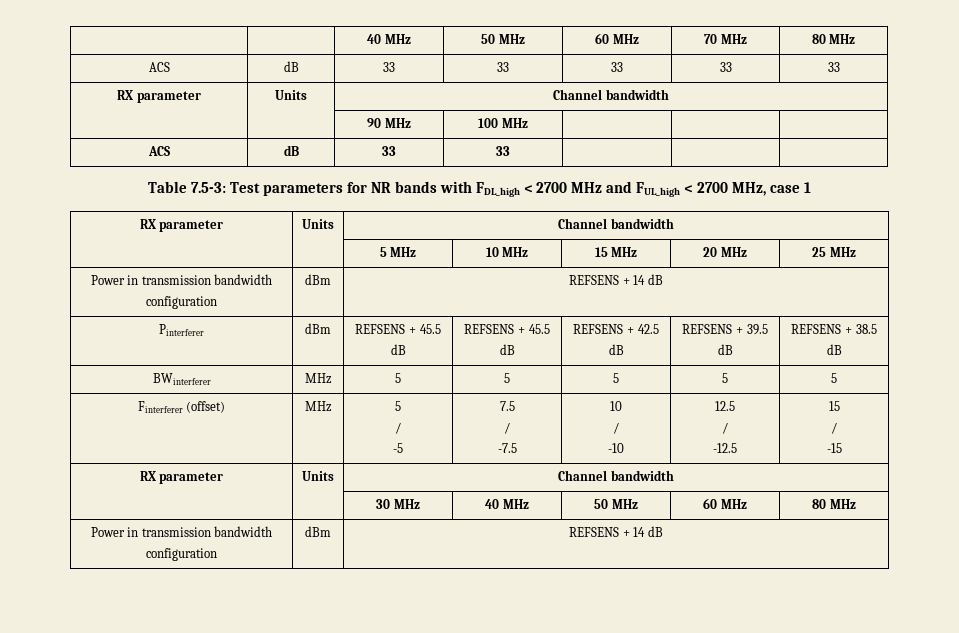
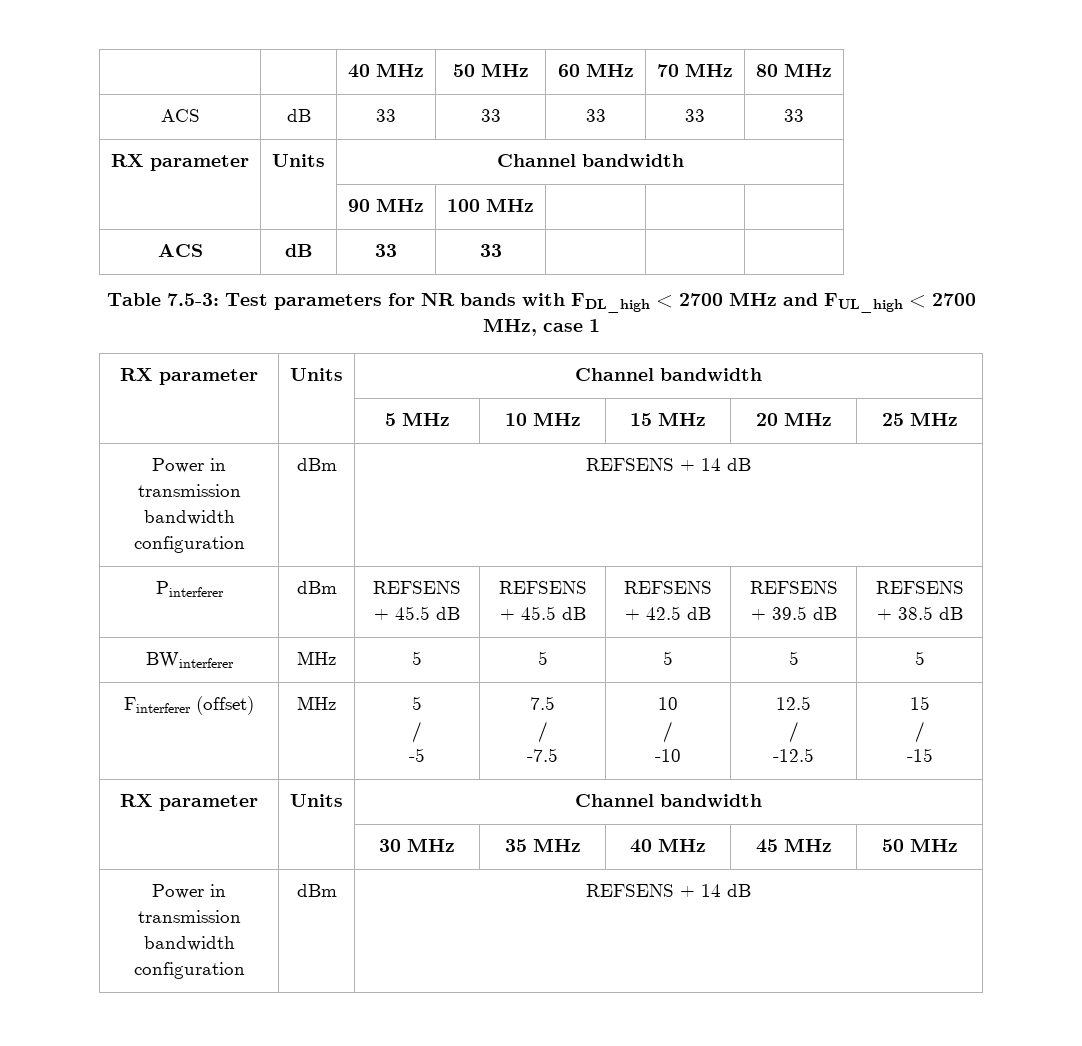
[485,499,529,509] [594,499,638,509] [703,498,747,509] [812,499,827,509] | 40 MHz | 50 MHz | 60 MHz | 80 -> [504,838,581,852] [630,838,706,853] [755,838,832,853] [881,839,904,852] | 35 MHz | 40 MHz | 45 MHz | 50

